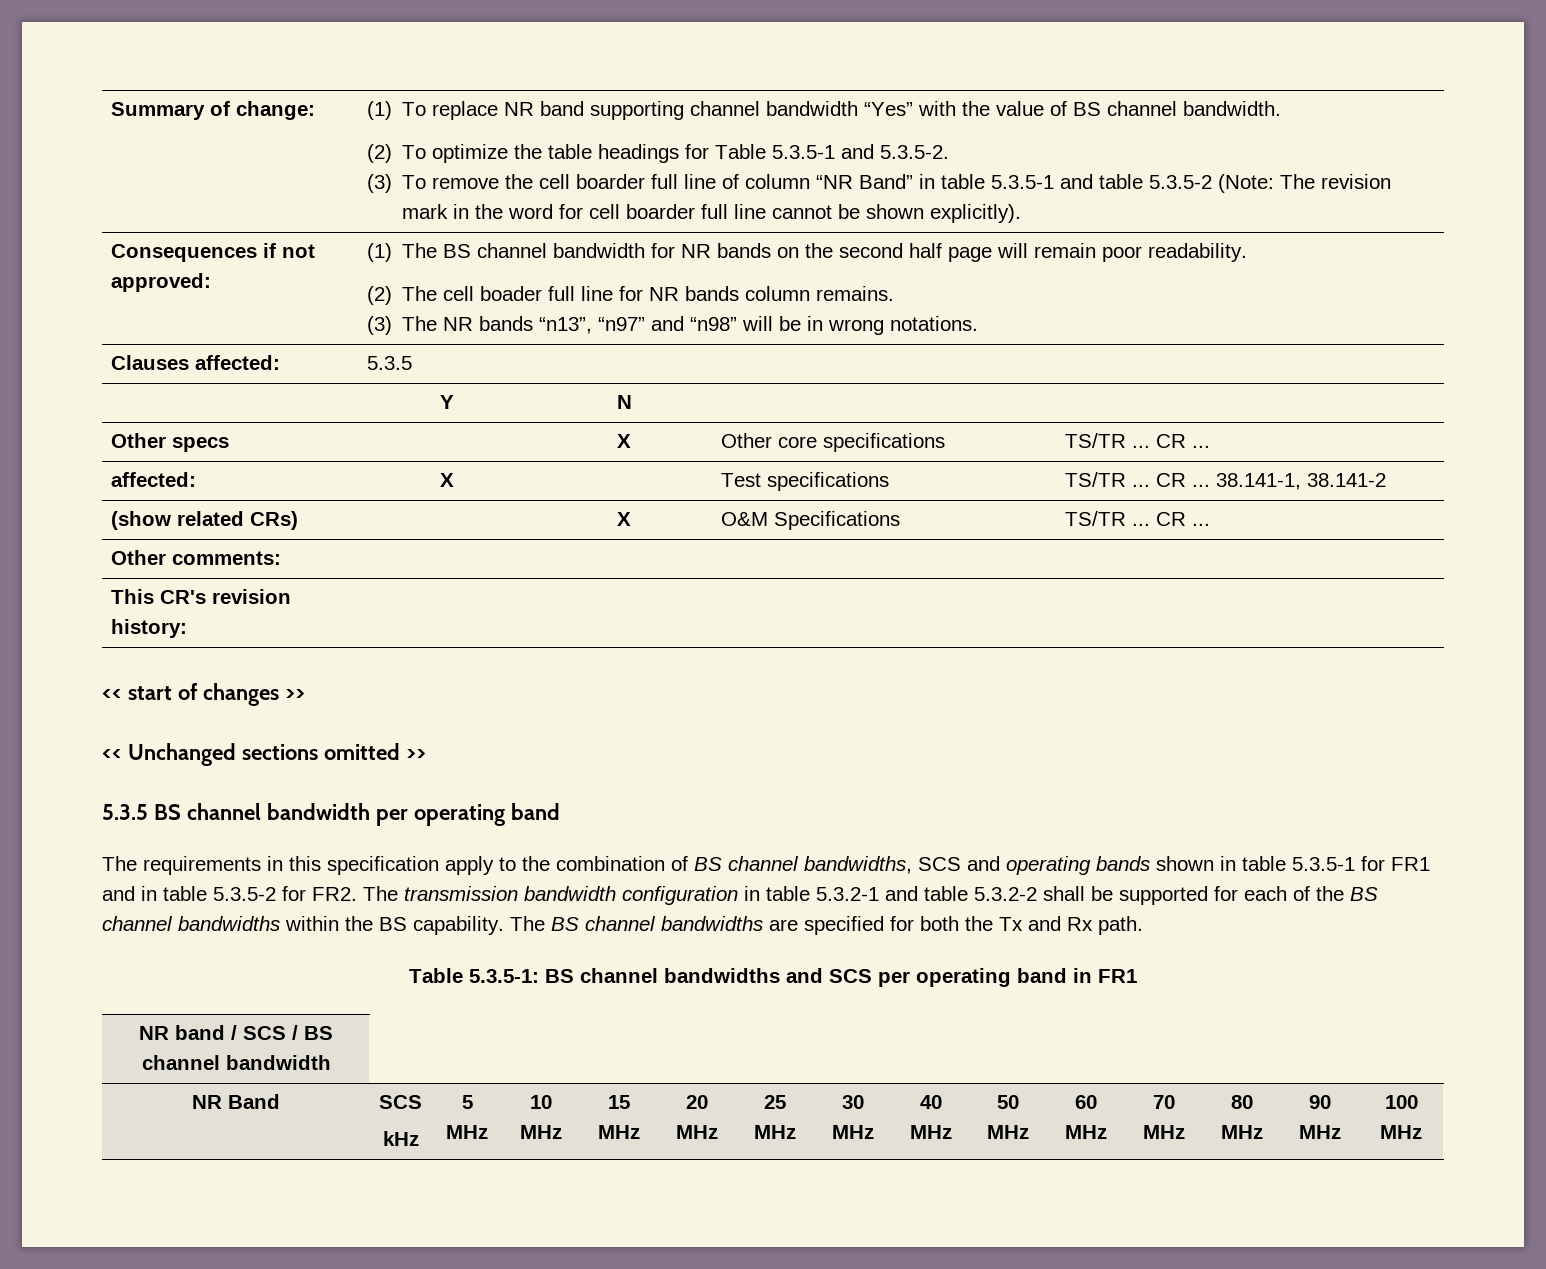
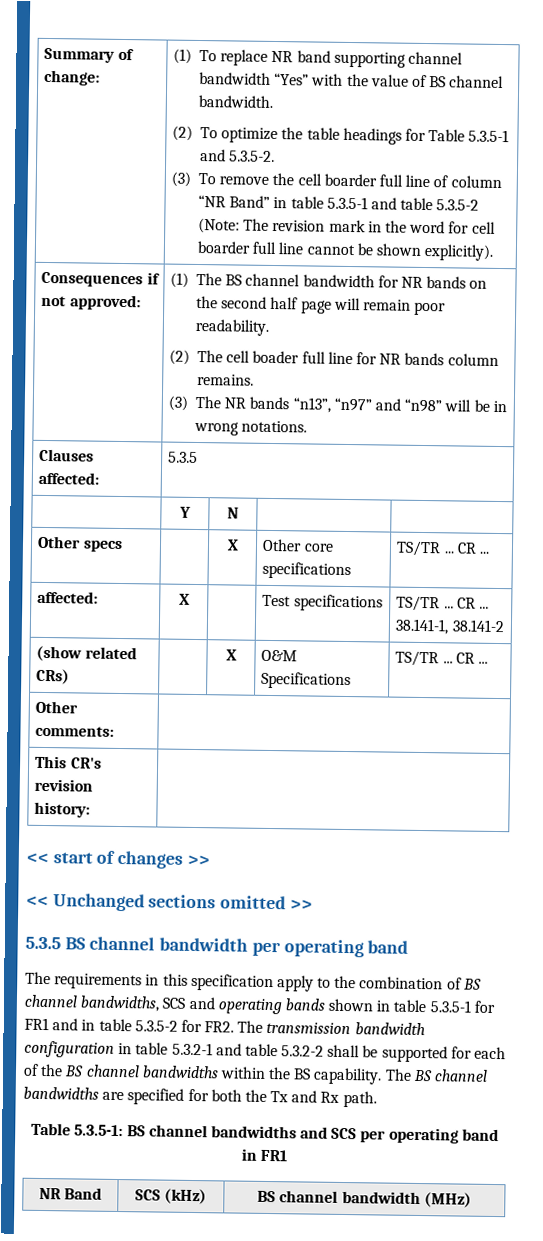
[175,1025,333,1040] [141,1055,331,1070] [192,1094,280,1109] [379,1095,422,1109] [382,1131,419,1146] [461,1095,473,1109] [446,1125,488,1139] [530,1095,552,1109] [520,1125,562,1139] [607,1095,630,1109] [597,1125,640,1139] [685,1095,708,1109] [675,1125,718,1139] [763,1095,786,1109] [753,1125,796,1139] [841,1095,864,1109] [831,1125,874,1139] [919,1095,942,1109] [909,1125,952,1139] [997,1095,1019,1109] [987,1125,1029,1139] [1074,1095,1097,1109] [1064,1125,1107,1139] [1152,1095,1175,1109] [1142,1125,1185,1139] [1230,1095,1253,1109] [1220,1125,1263,1139] [1308,1095,1331,1109] [1298,1125,1341,1139] [1384,1095,1418,1109] [1380,1125,1422,1139] band / SCS / BS channel bandwidth // NR Band | SCS // kHz | 5 MHz | 10 MHz | 15 MHz | 20 MHz | 25 MHz | 30 MHz | 40 MHz | 50 MHz | 60 MHz | 70 MHz | 80 MHz | 90 MHz | 100 MHz -> [64,1187,103,1200] [134,1188,208,1205] [257,1190,472,1208] Band | SCS (kHz) | BS channel bandwidth (MHz)

